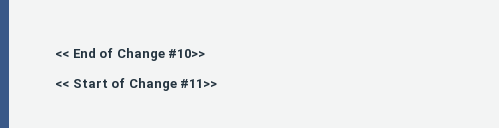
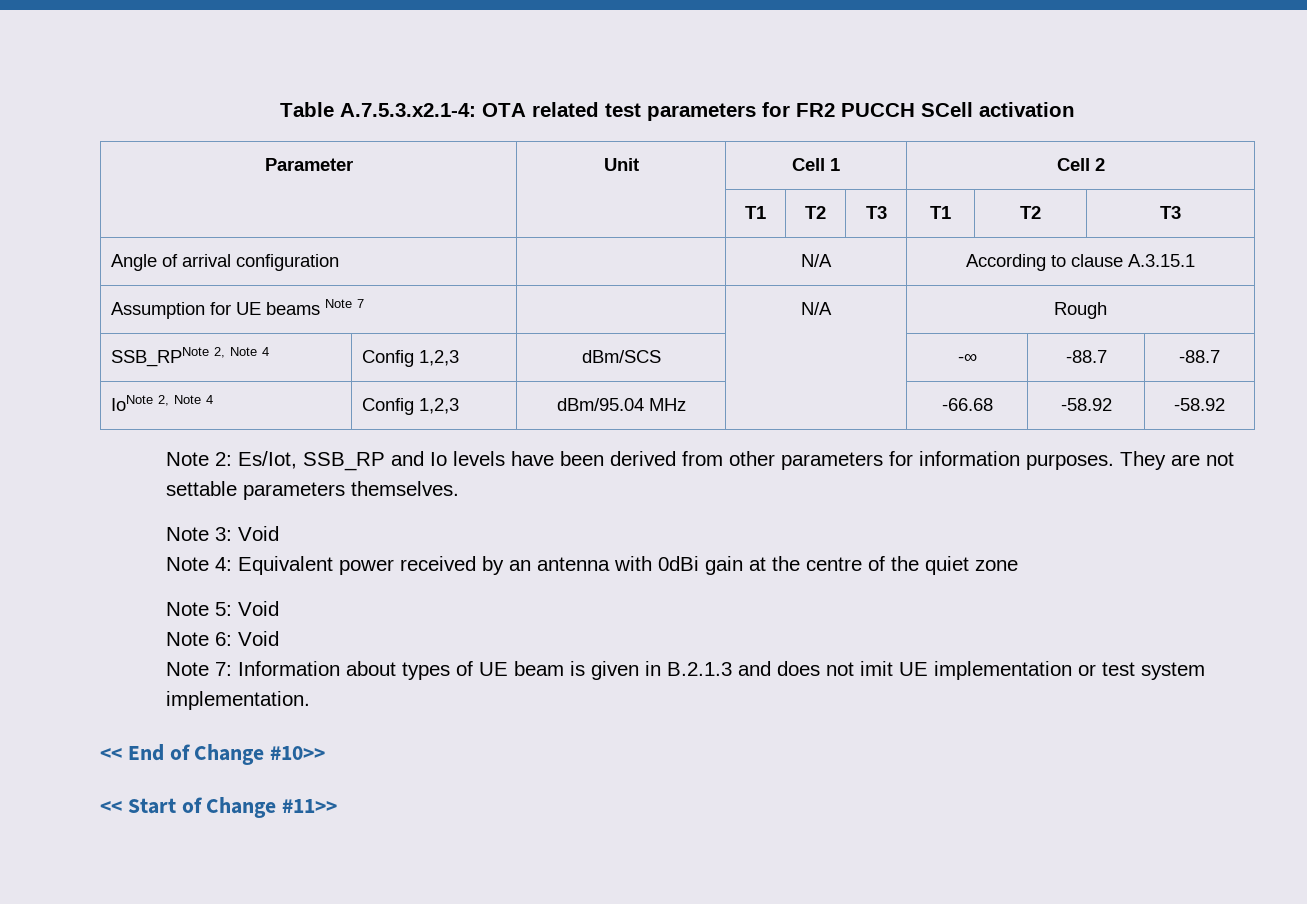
(55, 54) none -> [280,102,1075,121] [264,158,353,171] [603,158,639,171] [792,158,840,171] [1056,158,1105,171] [745,206,766,219] [805,206,826,219] [865,206,887,219] [930,206,951,219] [1020,206,1041,219] [1160,206,1181,219] [111,254,340,271] [801,254,832,267] [966,254,1195,271] [111,299,365,319] [801,302,832,315] [1054,302,1107,319] [111,347,270,367] [362,350,460,367] [581,350,661,363] [957,354,977,363] [1065,350,1107,363] [1179,350,1220,363] [111,395,214,411] [362,398,460,415] [556,398,686,411] [941,398,993,411] [1060,398,1112,411] [1174,398,1225,411] [166,451,1235,471] [166,481,460,500] [166,526,280,541] [166,556,1019,575] [166,601,280,616] [166,631,280,646] [166,661,1206,680] [166,691,311,710] Table A.7.5.3.x2.1-4: OTA related test parameters for FR2 PUCCH SCell activation // Parameter | Unit | Cell 1 | Cell 2 // | | T1 | T2 | T3 | T1 | T2 | T3 // Angle of arrival configuration | | N/A | According to clause A.3.15.1 // Assumption for UE beams Note 7 | | N/A | Rough // SSB_RPNote 2, Note 4 | Config 1,2,3 | dBm/SCS | | -∞ | -88.7 | -88.7 // IoNote 2, Note 4 | Config 1,2,3 | dBm/95.04 MHz | | -66.68 | -58.92 | -58.92 // Note 2: Es/Iot, SSB_RP and Io levels have been derived from other parameters for information purposes. They are not settable parameters themselves. // Note 3: Void // Note 4: Equivalent power received by an antenna with 0dBi gain at the centre of the quiet zone // Note 5: Void // Note 6: Void // Note 7: Information about types of UE beam is given in B.2.1.3 and does not imit UE implementation or test system implementation. //

